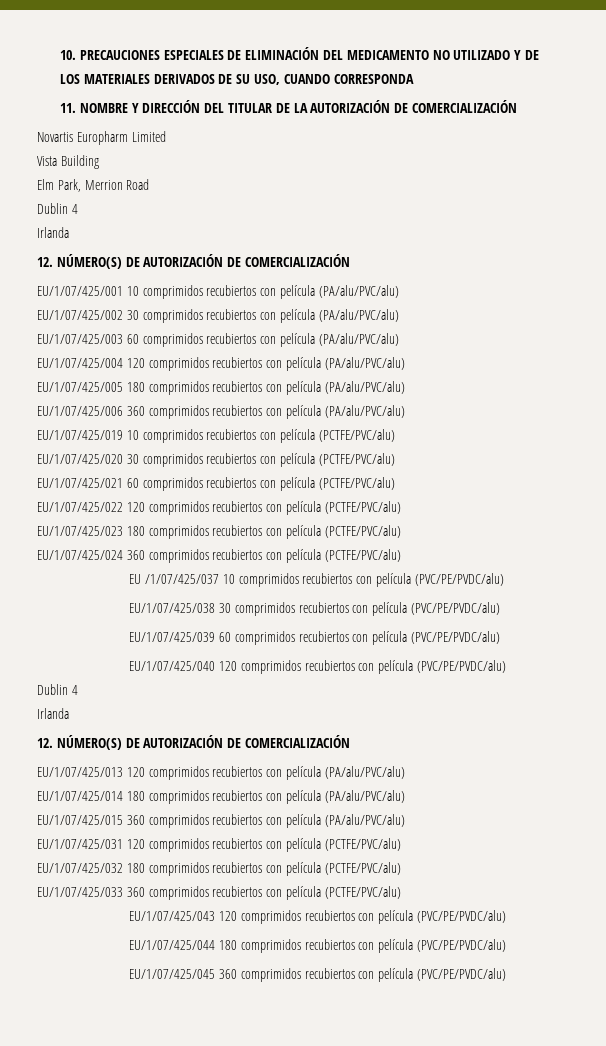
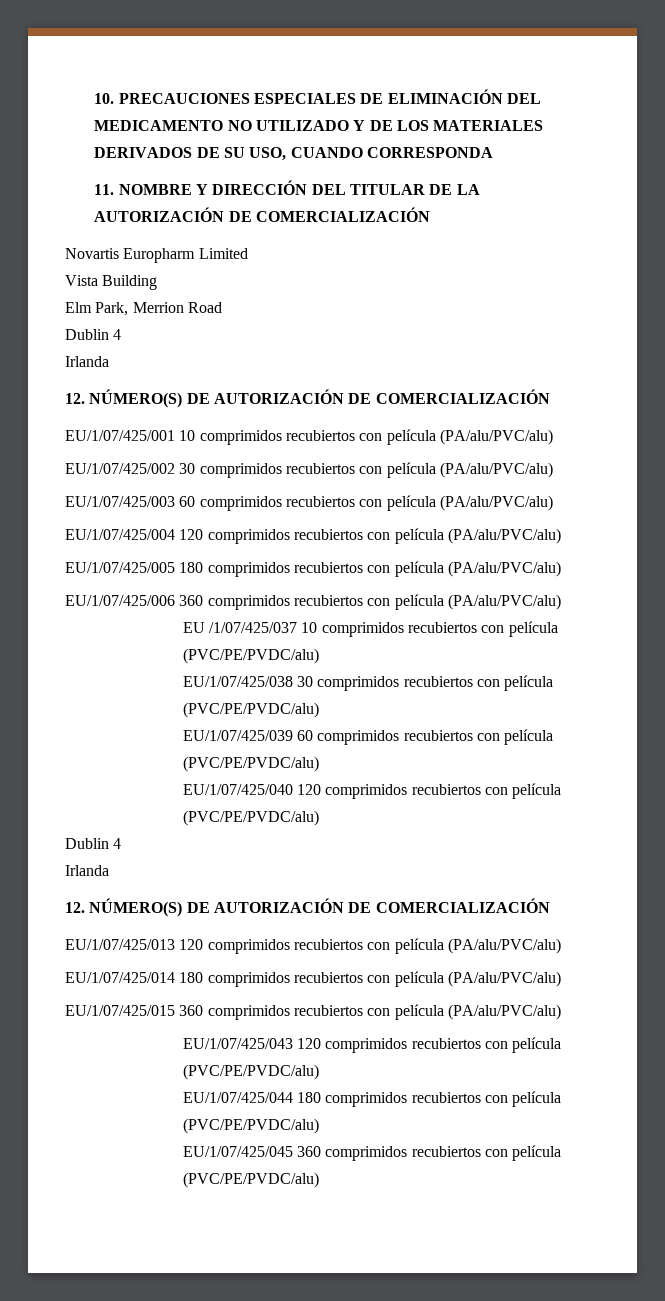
[37,429,395,443] [37,453,395,467] [37,477,395,491] [37,501,401,515] [37,525,401,539] [37,549,401,563] // EU/1/07/425/019 10 comprimidos recubiertos con película (PCTFE/PVC/alu) // EU/1/07/425/020 30 comprimidos recubiertos con película (PCTFE/PVC/alu) // EU/1/07/425/021 60 comprimidos recubiertos con película (PCTFE/PVC/alu) // EU/1/07/425/022 120 comprimidos recubiertos con película (PCTFE/PVC/alu) // EU/1/07/425/023 180 comprimidos recubiertos con película (PCTFE/PVC/alu) // EU/1/07/425/024 360 comprimidos recubiertos con película (PCTFE/PVC/alu) -> (561, 602) none
[37,838,401,852] [37,862,401,876] [37,886,401,900] // EU/1/07/425/031 120 comprimidos recubiertos con película (PCTFE/PVC/alu) // EU/1/07/425/032 180 comprimidos recubiertos con película (PCTFE/PVC/alu) // EU/1/07/425/033 360 comprimidos recubiertos con película (PCTFE/PVC/alu) -> (561, 1012) none

